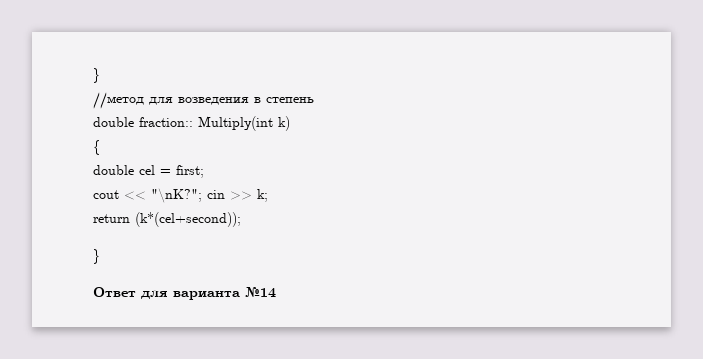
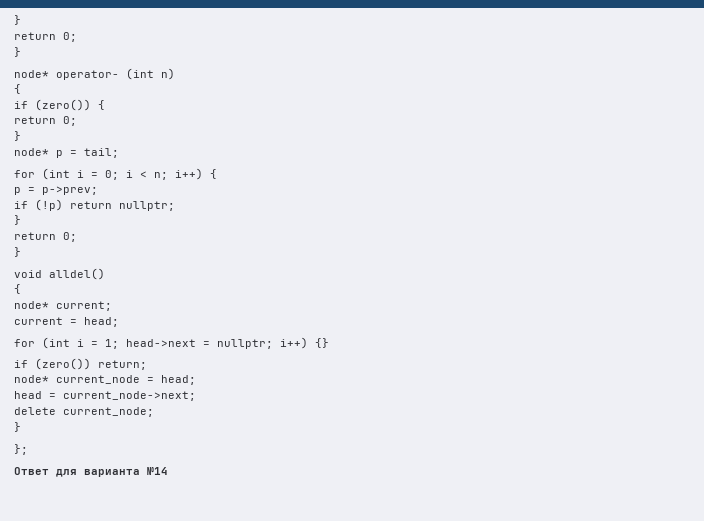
[93,68,100,83] [93,92,314,109] [93,116,290,131] [93,140,100,155] [93,165,204,178] [93,188,268,203] [93,212,241,227] [93,249,100,264] } // //метод для возведения в степень // double fraction:: Multiply(int k) // { // double cel = first; // cout << "\nK?"; cin >> k; // return (k*(cel+second)); // } -> [14,15,21,25] [14,32,77,42] [14,47,21,57] [14,68,175,80] [14,84,21,94] [14,99,105,111] [14,116,77,126] [14,131,21,141] [14,148,119,158] [14,168,217,180] [14,186,98,195] [14,199,175,211] [14,215,21,225] [14,232,77,242] [14,247,21,257] [14,268,105,280] [14,284,21,294] [14,301,112,311] [14,317,119,327] [14,337,329,349] [14,358,147,370] [14,375,196,385] [14,391,196,401] [14,407,154,417] [14,422,21,432] [14,444,28,455] } // return 0; // } // node* operator- (int n) // { // if (zero()) { // return 0; // } // node* p = tail; // for (int i = 0; i < n; i++) { // p = p->prev; // if (!p) return nullptr; // } // return 0; // } // void alldel() // { // node* current; // current = head; // for (int i = 1; head->next = nullptr; i++) {} // if (zero()) return; // node* current_node = head; // head = current_node->next; // delete current_node; // } // };

